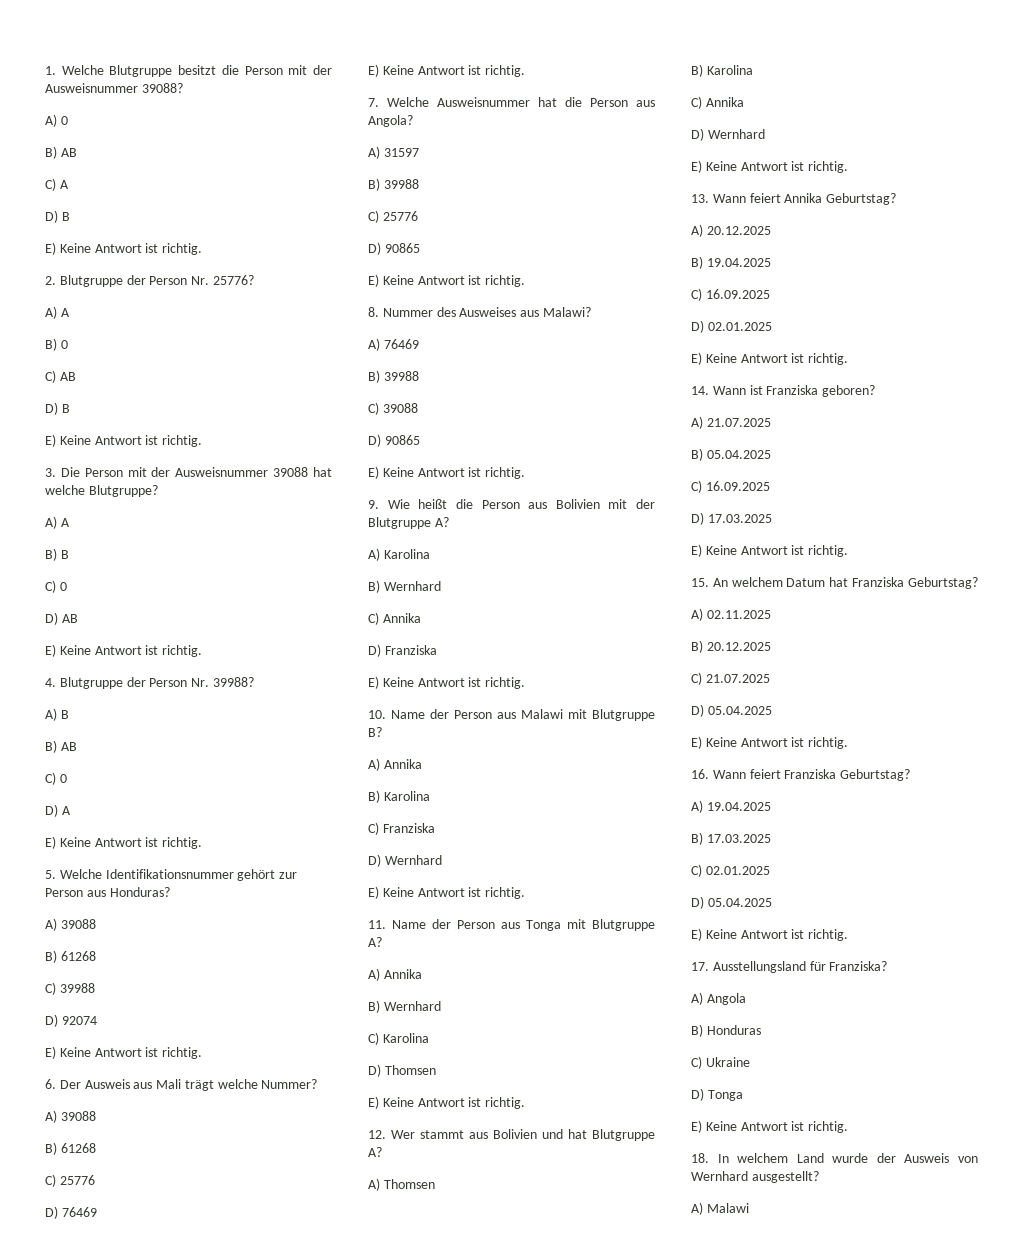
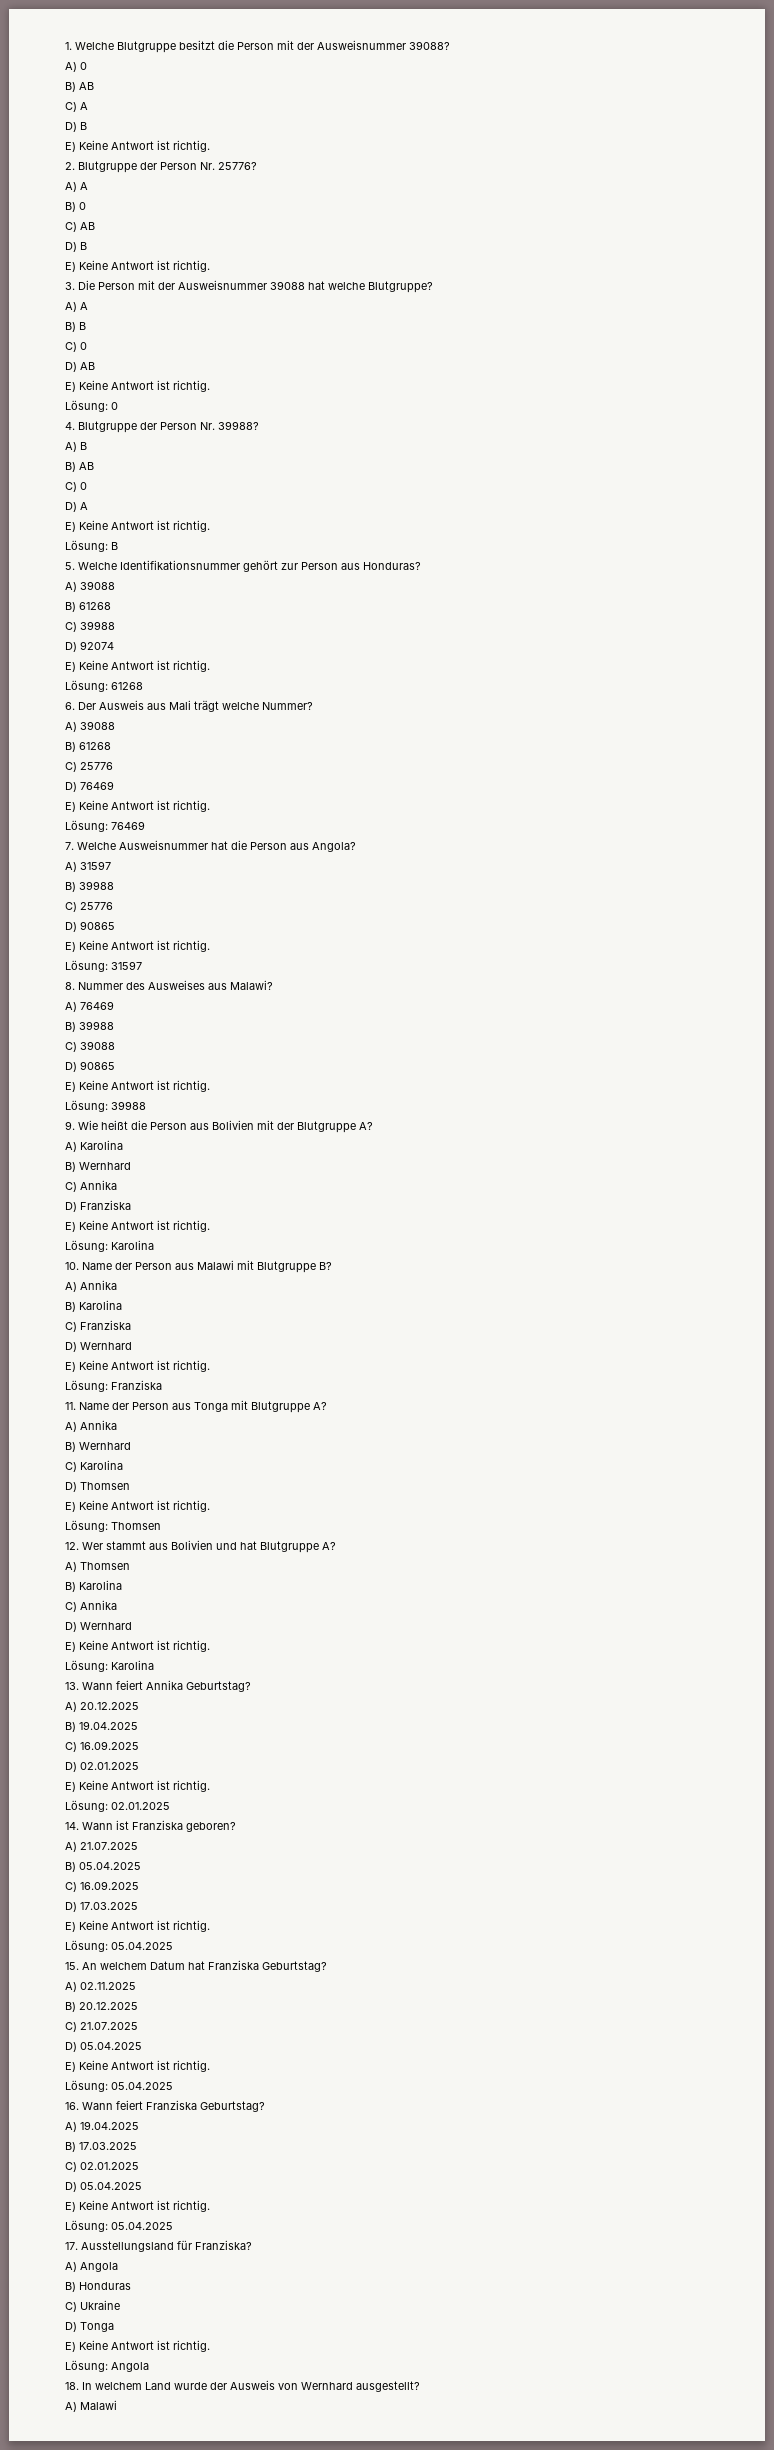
(203, 651) none -> [65,400,118,412] // Lösung: 0
(203, 843) none -> [65,540,118,552] // Lösung: B
(203, 1053) none -> [65,680,143,692] // Lösung: 61268
(526, 71) none -> [65,820,145,832] // Lösung: 76469
(526, 281) none -> [65,960,142,972] // Lösung: 31597
(526, 473) none -> [65,1100,146,1112] // Lösung: 39988
(526, 683) none -> [65,1240,154,1252] // Lösung: Karolina
(526, 893) none -> [65,1380,162,1392] // Lösung: Franziska
(526, 1103) none -> [65,1520,161,1532] // Lösung: Thomsen
(849, 167) none -> [65,1660,154,1672] // Lösung: Karolina
(849, 359) none -> [65,1800,170,1812] // Lösung: 02.01.2025
(849, 551) none -> [65,1940,173,1952] // Lösung: 05.04.2025
(849, 743) none -> [65,2080,173,2092] // Lösung: 05.04.2025
(849, 935) none -> [65,2220,173,2232] // Lösung: 05.04.2025
(849, 1127) none -> [65,2360,149,2372] // Lösung: Angola

